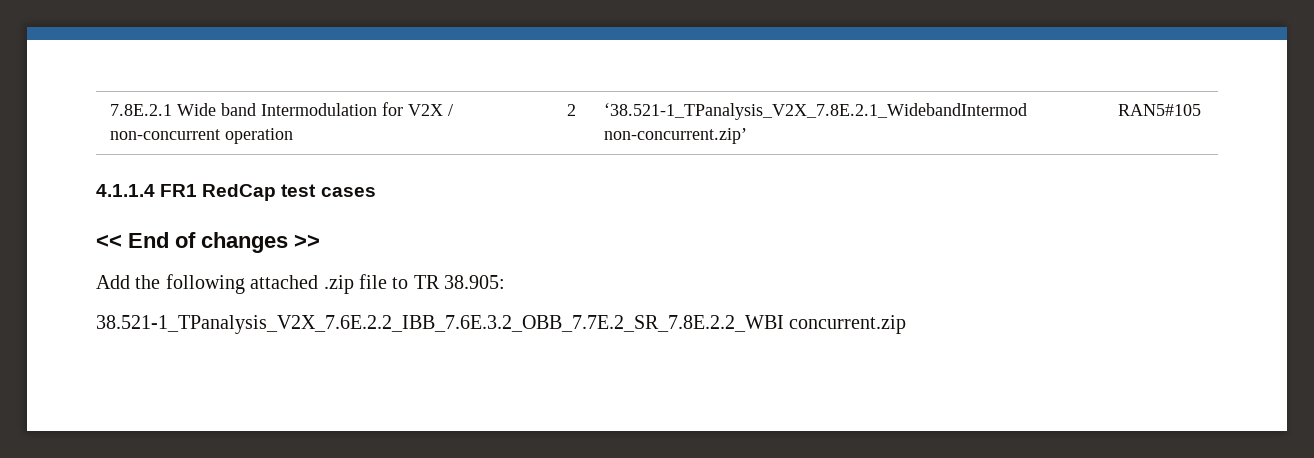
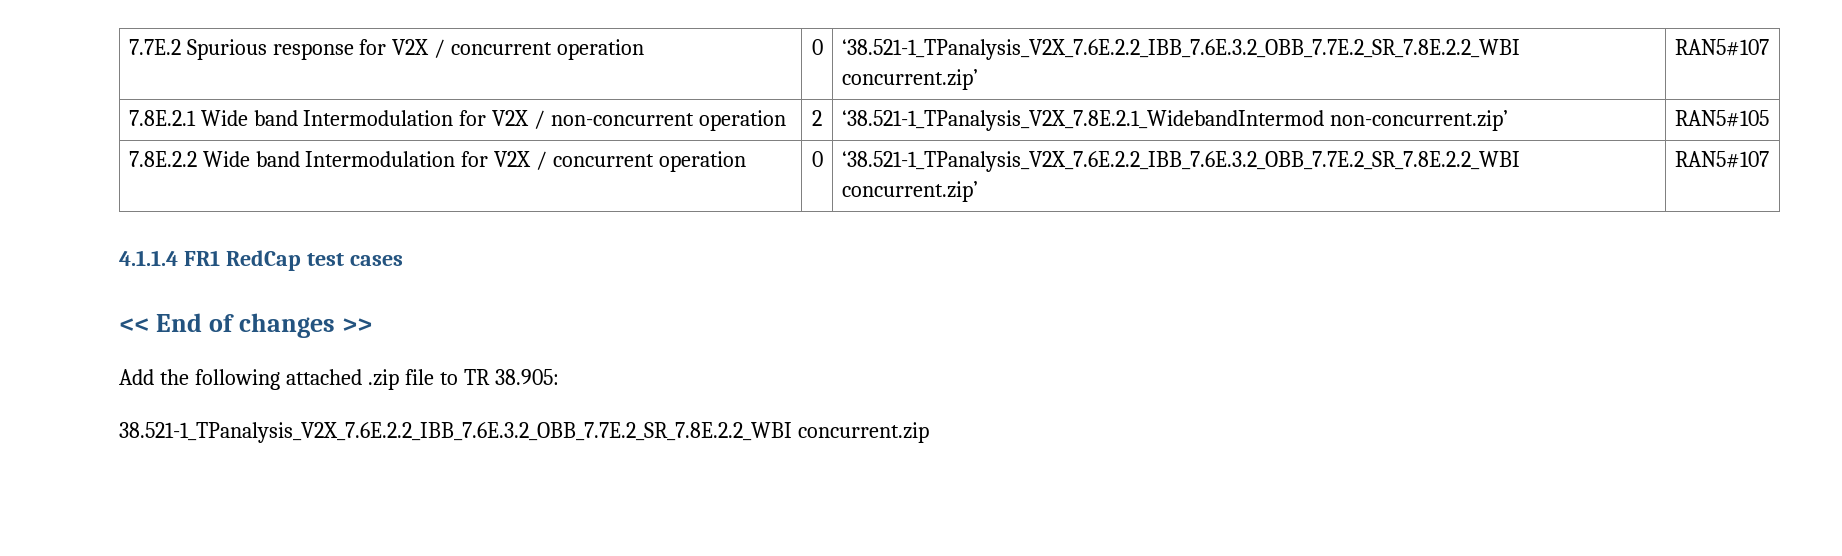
(110, 110) none -> [128,39,645,60] [811,39,823,55] [841,39,1520,60] [841,69,978,90] [1674,39,1769,56] 7.7E.2 Spurious response for V2X / concurrent operation | 0 | ‘38.521-1_TPanalysis_V2X_7.6E.2.2_IBB_7.6E.3.2_OBB_7.7E.2_SR_7.8E.2.2_WBI concurrent.zip’ | RAN5#107 //
(1202, 110) none -> [128,151,747,172] [811,151,823,167] [841,151,1520,172] [841,181,978,202] [1674,151,1769,168] // 7.8E.2.2 Wide band Intermodulation for V2X / concurrent operation | 0 | ‘38.521-1_TPanalysis_V2X_7.6E.2.2_IBB_7.6E.3.2_OBB_7.7E.2_SR_7.8E.2.2_WBI concurrent.zip’ | RAN5#107

